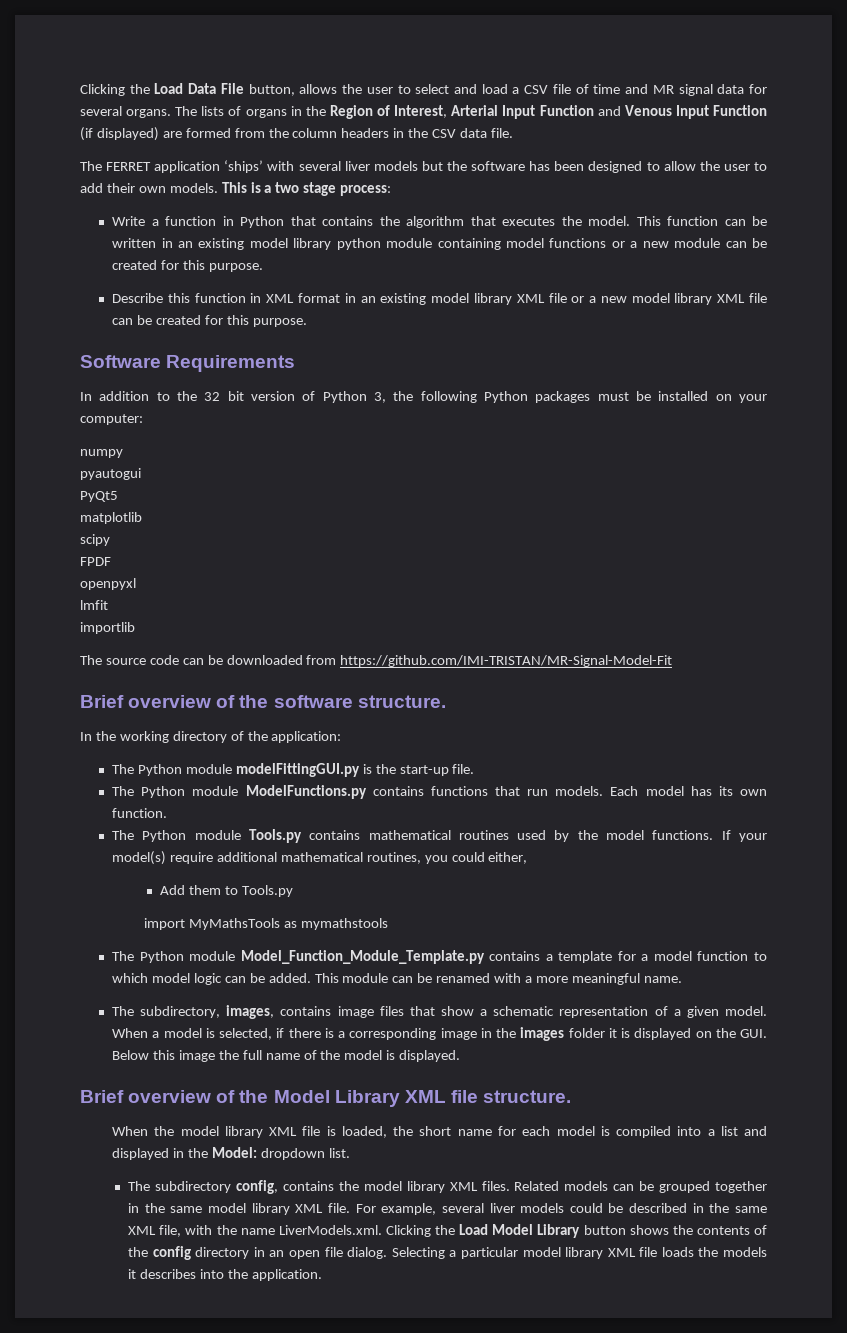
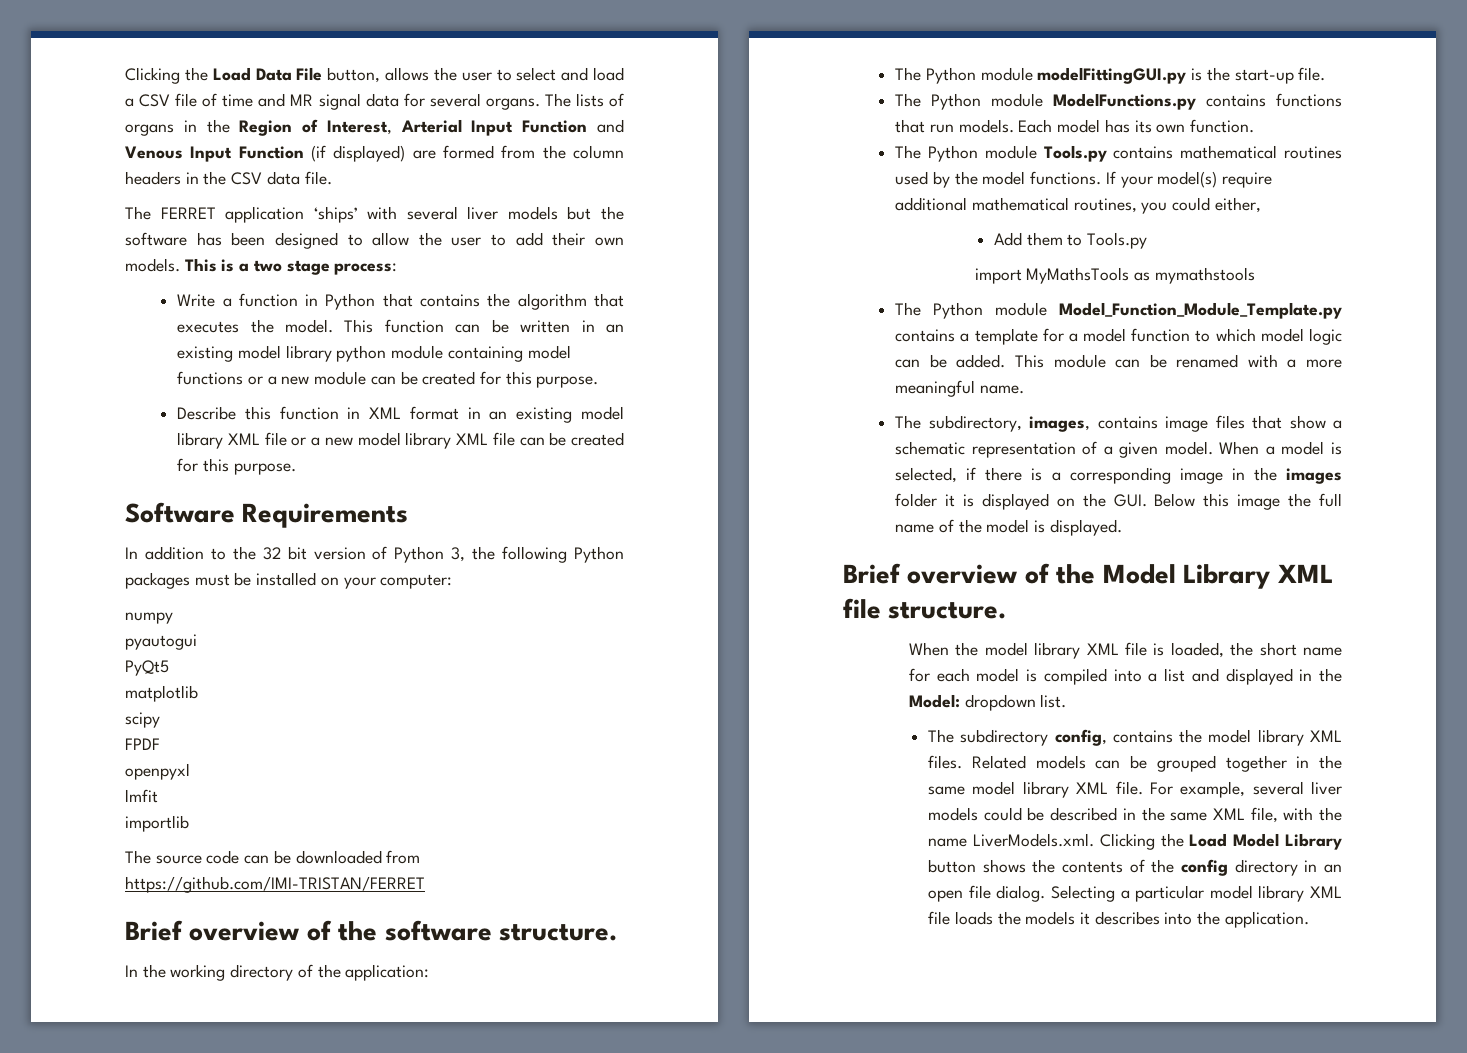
[340,655,673,667] https://github.com/IMI-TRISTAN/MR-Signal-Model-Fit -> [125,876,425,893] https://github.com/IMI-TRISTAN/FERRET

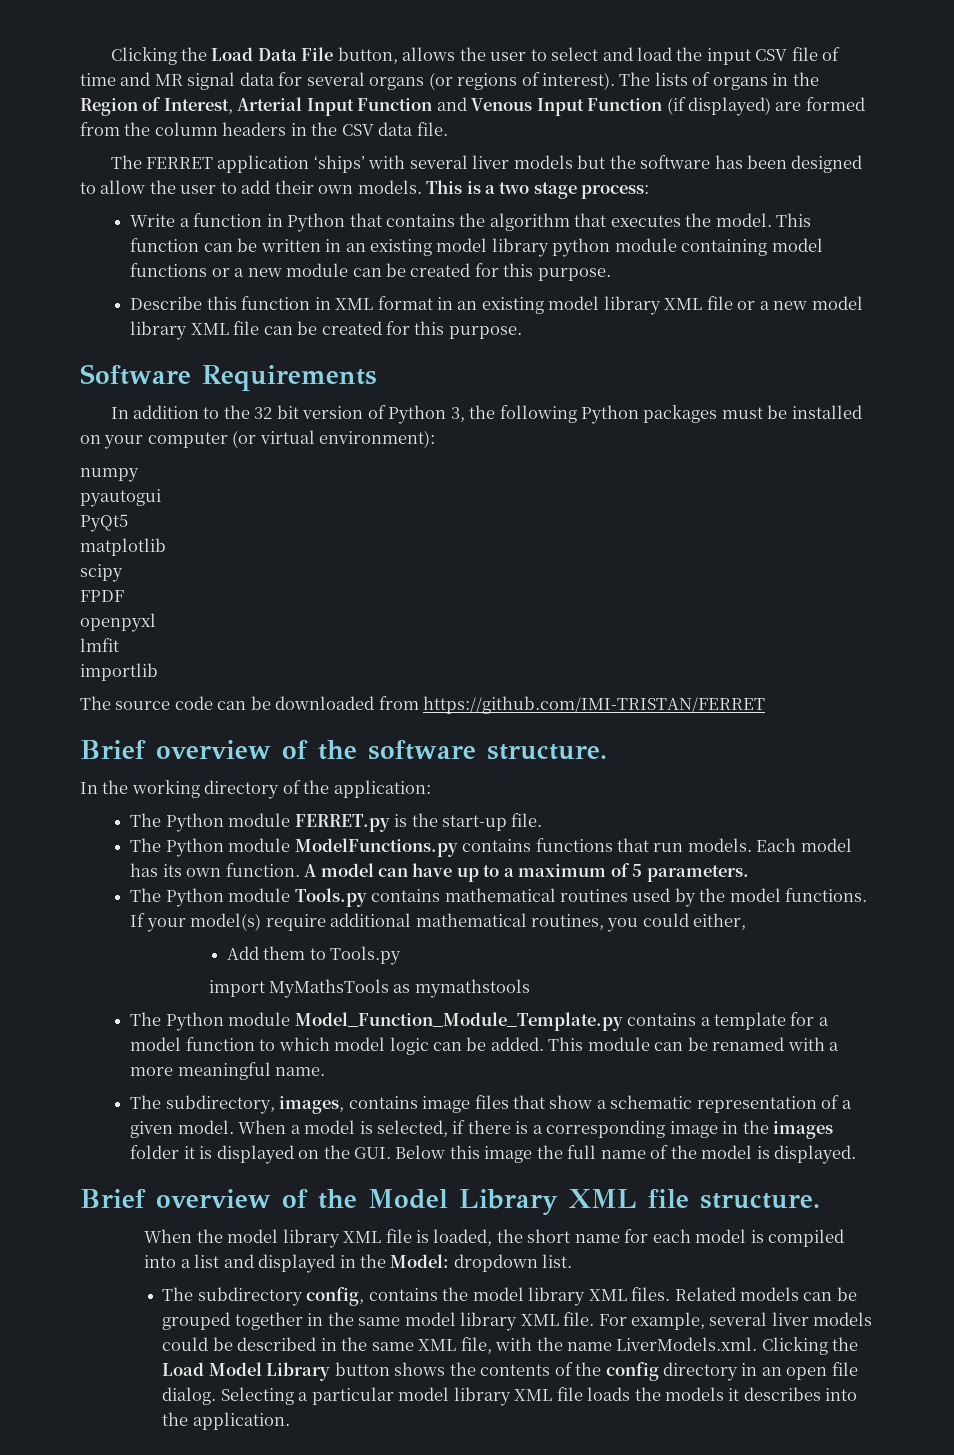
[125,98,134,107] a -> [676,47,751,65] the input
[485,98,540,110] organs. -> [369,72,616,90] organs (or regions of interest).
[380,574,453,589] computer: -> [147,430,436,448] computer (or virtual environment):
[1037,67,1187,84] modelFittingGUI.py -> [294,814,390,832] FERRET.py
(1254, 126) none -> [304,863,749,882] A model can have up to a maximum of 5 parameters.

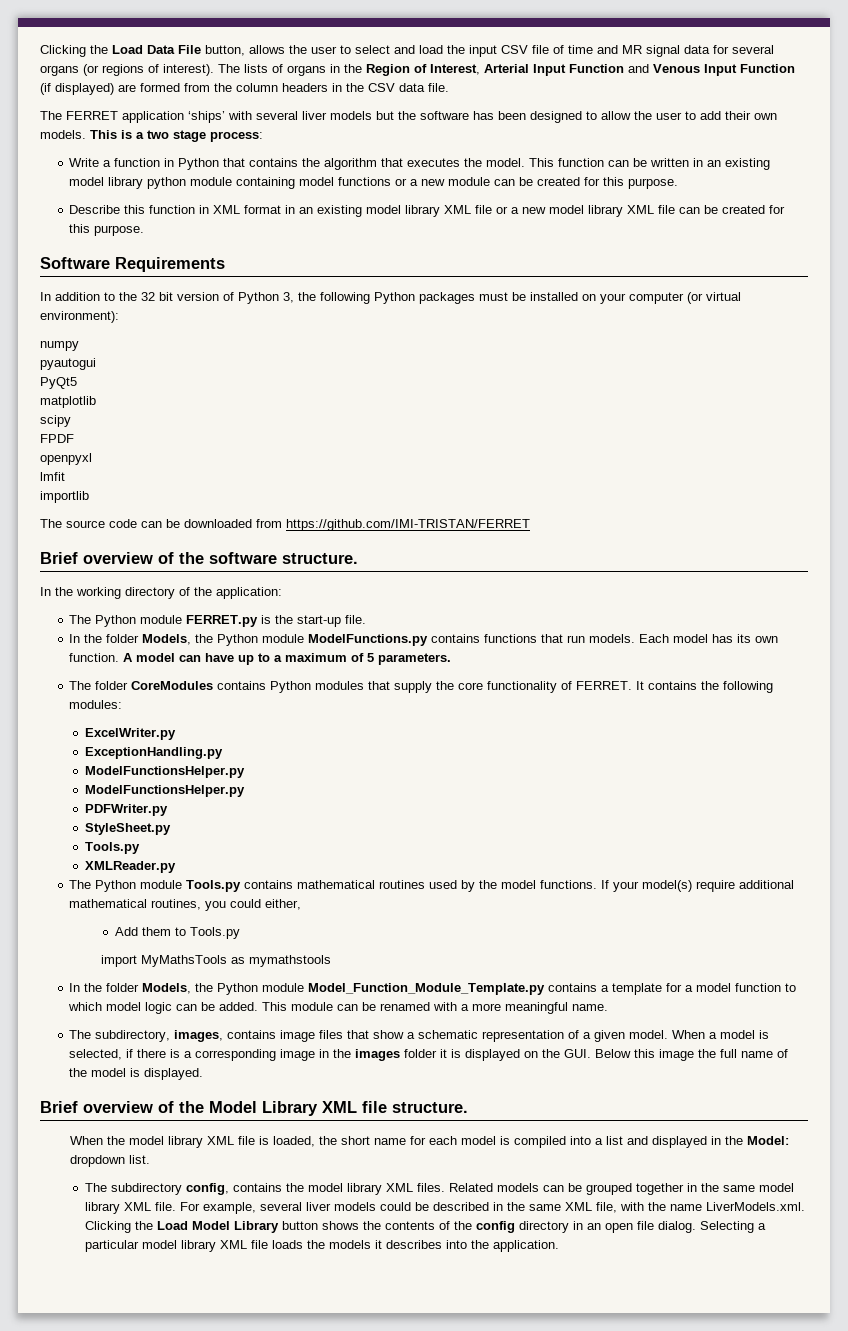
[130,838,162,852] The -> [69,634,214,645] In the folder Models, the
(749, 873) none -> [69,681,774,693] [69,700,123,709] [84,728,176,740] [84,747,223,759] [84,766,245,778] [84,785,245,797] [84,804,168,816] [84,823,171,835] [84,842,140,854] [84,861,176,873] // The folder CoreModules contains Python modules that supply the core functionality of FERRET. It contains the following modules: // ExcelWriter.py // ExceptionHandling.py // ModelFunctionsHelper.py // ModelFunctionsHelper.py // PDFWriter.py // StyleSheet.py // Tools.py // XMLReader.py
[130,1012,162,1026] The -> [69,983,214,994] In the folder Models, the

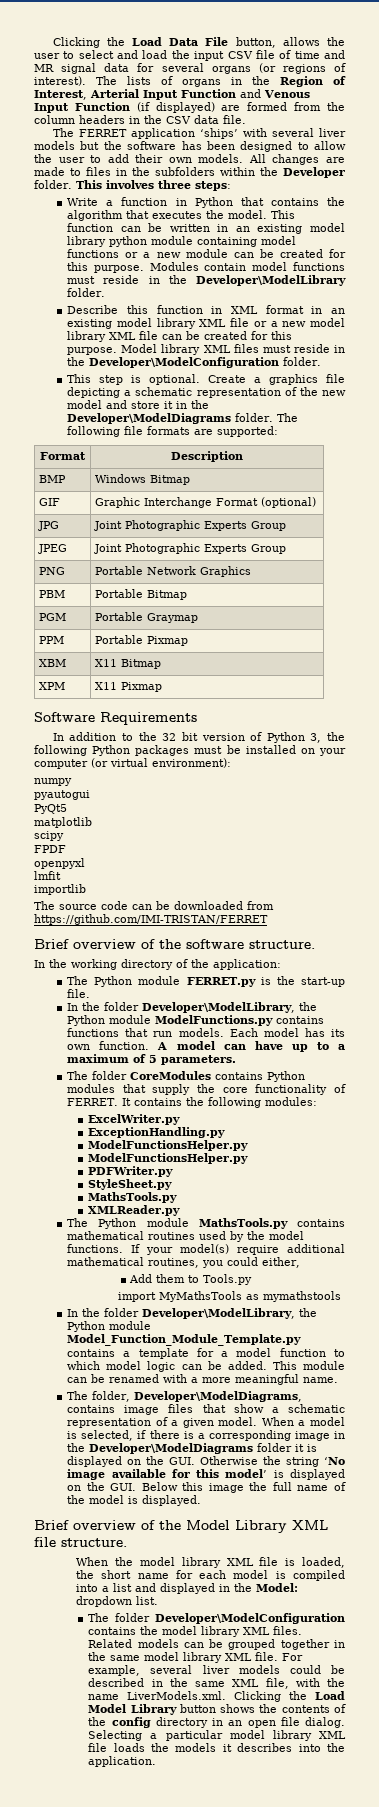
[90,130,263,142] This is a two stage process: -> [248,154,345,165] [34,167,345,178] [34,180,231,191] All changes are made to files in the subfolders within the Developer folder. This involves three steps:
(679, 183) none -> [149,262,345,271] [67,275,346,286] [67,288,106,297] Modules contain model functions must reside in the Developer\ModelLibrary folder.
(145, 230) none -> [121,344,345,355] [67,357,322,368] [67,374,345,385] [67,387,346,398] [67,400,210,409] [67,413,299,424] [67,426,279,437] [40,452,86,460] [170,451,243,462] [39,475,67,483] [95,474,191,485] [39,498,61,506] [95,497,317,508] [38,521,60,531] [94,520,287,531] [38,544,68,554] [94,543,287,554] [39,567,66,575] [95,566,252,577] [39,590,66,598] [95,589,188,600] [39,613,67,621] [95,612,199,623] [39,636,65,644] [95,635,189,646] [39,659,67,667] [95,659,162,669] [39,682,66,690] [95,682,163,692] Model library XML files must reside in the Developer\ModelConfiguration folder. // This step is optional. Create a graphics file depicting a schematic representation of the new model and store it in the Developer\ModelDiagrams folder. The following file formats are supported: // Format | Description // BMP | Windows Bitmap // GIF | Graphic Interchange Format (optional) // JPG | Joint Photographic Experts Group // JPEG | Joint Photographic Experts Group // PNG | Portable Network Graphics // PBM | Portable Bitmap // PGM | Portable Graymap // PPM | Portable Pixmap // XBM | X11 Bitmap // XPM | X11 Pixmap
[142,634,192,645] Models, -> [142,1002,296,1013] Developer\ModelLibrary,
[84,842,140,854] Tools.py -> [88,1192,178,1203] MathsTools.py
[186,880,242,892] Tools.py -> [198,1218,288,1229] MathsTools.py
[142,983,192,994] Models, -> [142,1308,296,1319] Developer\ModelLibrary,
[95,1030,224,1042] subdirectory, images, -> [92,1391,303,1402] folder, Developer\ModelDiagrams,
[355,1049,401,1061] images -> [89,1443,254,1454] Developer\ModelDiagrams
(592, 1053) none -> [200,1456,345,1467] [67,1469,345,1480] [67,1482,137,1491] Otherwise the string ‘No image available for this model’ is displayed on the GUI.
[110,1183,229,1195] subdirectory config, -> [115,1613,345,1624] folder Developer\ModelConfiguration

